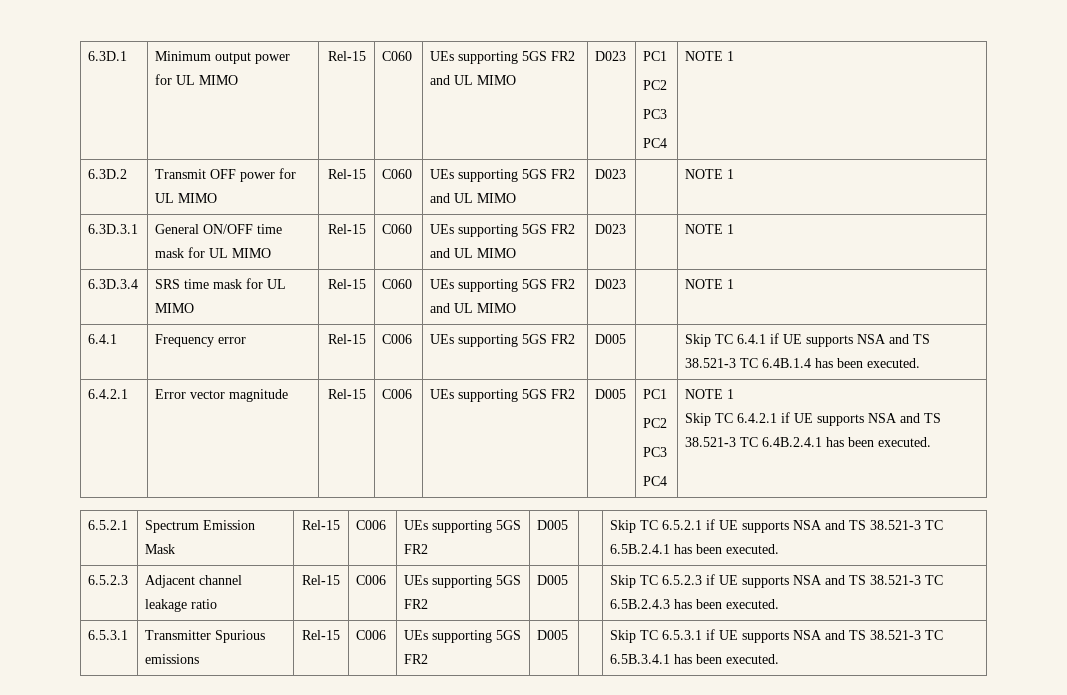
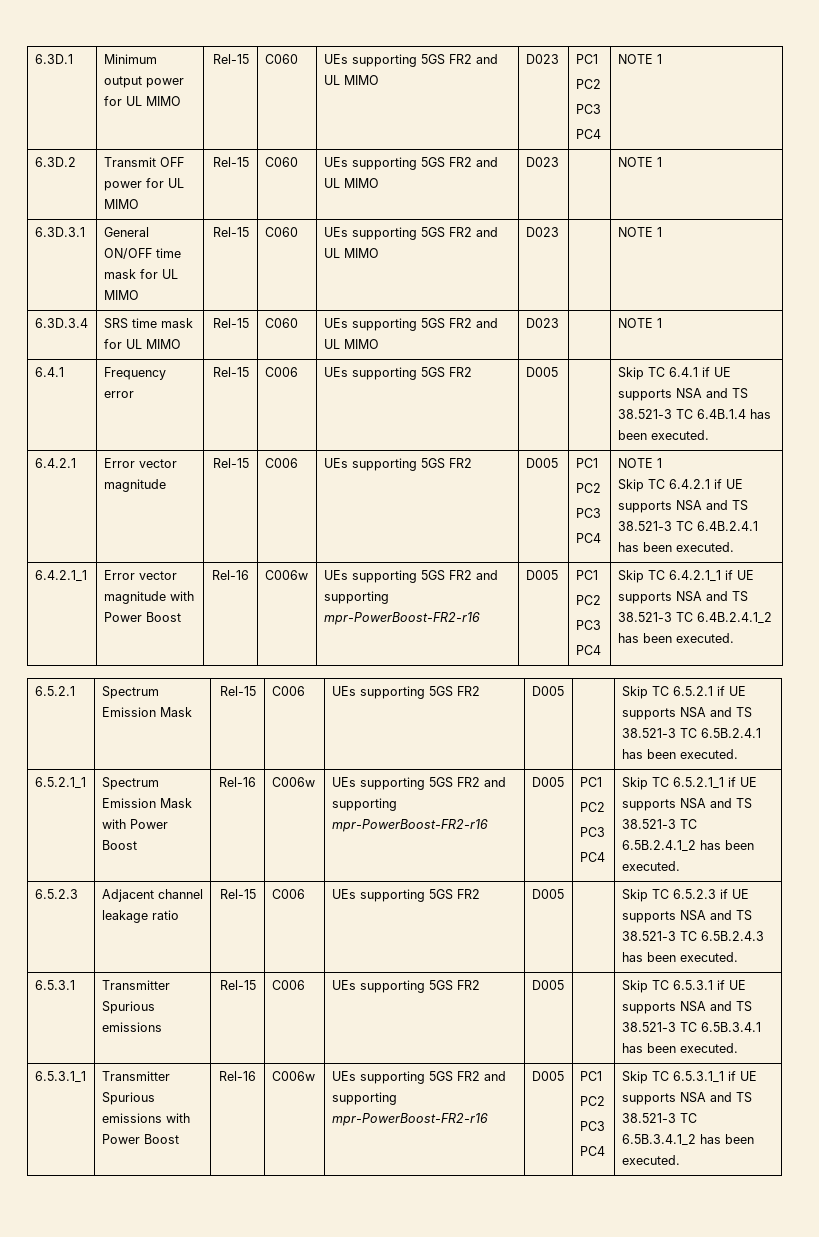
(932, 442) none -> [34,570,87,582] [103,570,177,580] [103,591,194,604] [103,612,181,622] [212,570,249,580] [264,570,308,580] [323,570,498,583] [323,591,389,604] [323,612,480,625] [525,570,558,580] [575,570,598,580] [575,595,601,605] [575,620,601,630] [575,645,601,655] [617,570,754,583] [617,591,748,604] [617,612,772,624] [617,633,734,643] // 6.4.2.1_1 | Error vector magnitude with Power Boost | Rel-16 | C006w | UEs supporting 5GS FR2 and supporting mpr-PowerBoost-FR2-r16 | D005 | PC1 // PC2 // PC3 // PC4 | Skip TC 6.4.2.1_1 if UE supports NSA and TS 38.521-3 TC 6.4B.2.4.1_2 has been executed.
(780, 549) none -> [34,777,86,789] [101,777,159,790] [101,798,192,808] [101,819,168,829] [101,840,137,850] [219,777,256,787] [271,777,315,787] [331,777,506,790] [331,798,397,811] [331,819,488,832] [531,777,564,787] [579,777,602,787] [579,802,605,812] [579,827,605,837] [579,852,605,862] [621,777,757,790] [621,798,752,811] [621,819,697,829] [621,840,754,852] [621,861,680,871] // 6.5.2.1_1 | Spectrum Emission Mask with Power Boost | Rel-16 | C006w | UEs supporting 5GS FR2 and supporting mpr-PowerBoost-FR2-r16 | D005 | PC1 // PC2 // PC3 // PC4 | Skip TC 6.5.2.1_1 if UE supports NSA and TS 38.521-3 TC 6.5B.2.4.1_2 has been executed.
(780, 659) none -> [34,1071,86,1083] [101,1071,170,1081] [101,1092,155,1105] [101,1113,190,1123] [101,1134,179,1144] [219,1071,256,1081] [271,1071,315,1081] [331,1071,506,1084] [331,1092,397,1105] [331,1113,488,1126] [531,1071,564,1081] [579,1071,602,1081] [579,1096,605,1106] [579,1121,605,1131] [579,1146,605,1156] [621,1071,757,1084] [621,1092,752,1105] [621,1113,697,1123] [621,1134,754,1146] [621,1155,680,1165] // 6.5.3.1_1 | Transmitter Spurious emissions with Power Boost | Rel-16 | C006w | UEs supporting 5GS FR2 and supporting mpr-PowerBoost-FR2-r16 | D005 | PC1 // PC2 // PC3 // PC4 | Skip TC 6.5.3.1_1 if UE supports NSA and TS 38.521-3 TC 6.5B.3.4.1_2 has been executed.

